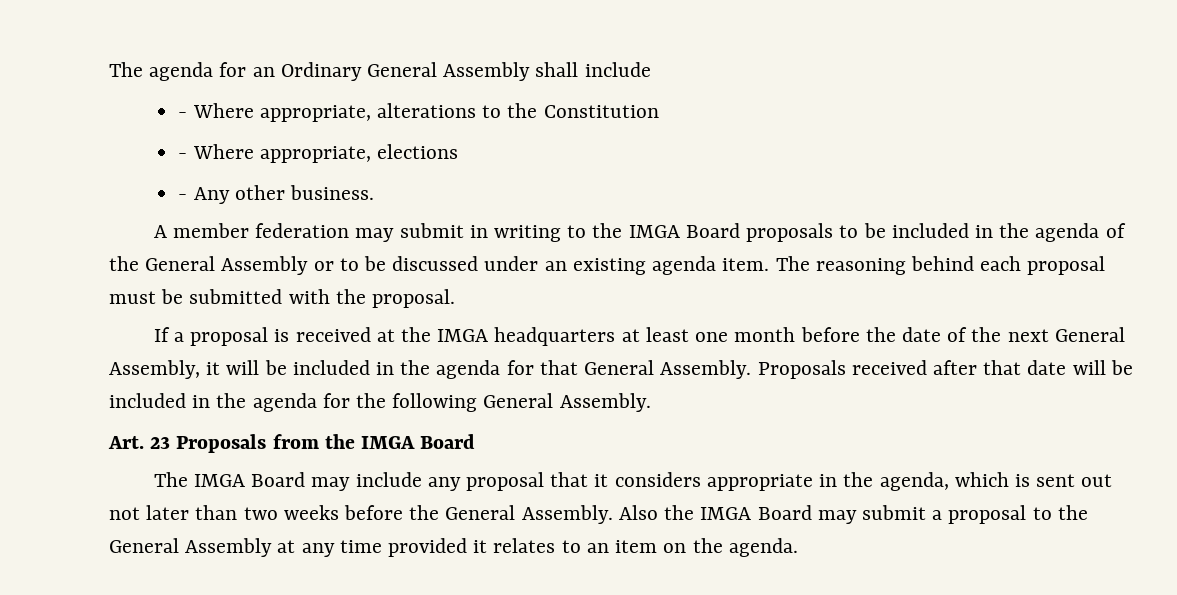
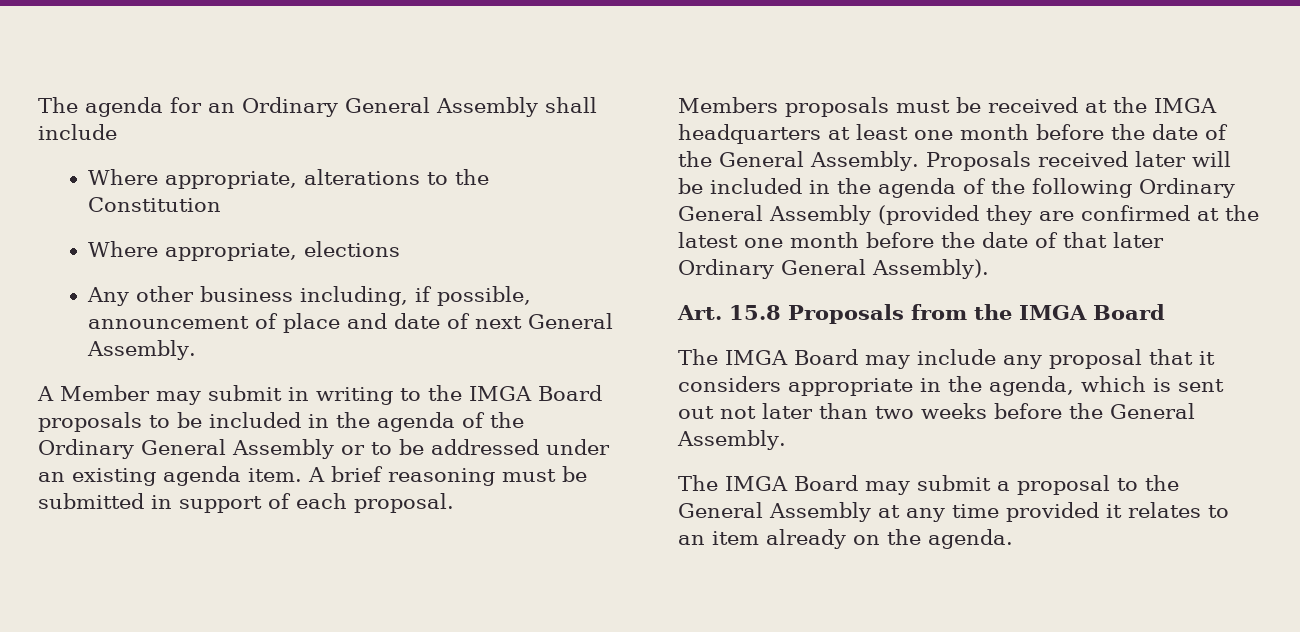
[178,112,188,118] - -> (117, 132) none
[178,153,188,159] - -> (222, 204) none
[178,194,188,200] - -> (401, 249) none
[289,185,374,200] [153,223,350,238] business. // A member federation -> [200,286,532,306] [88,313,614,333] [87,340,197,360] [37,385,150,401] business including, if possible, announcement of place and date of next General Assembly. // A Member
(139, 263) none -> [38,439,134,459] Ordinary
[392,256,479,271] discussed -> [431,439,539,455] addressed
[775,256,1106,275] [109,289,456,308] [153,327,290,346] The reasoning behind each proposal must be submitted with the proposal. // If a proposal is -> [308,466,587,486] [38,493,454,513] [678,97,981,117] A brief reasoning must be submitted in support of each proposal. // Members proposals must be
[1007,327,1125,342] [109,360,1133,379] [109,393,651,412] next General Assembly, it will be included in the agenda for that General Assembly. Proposals received after that date will be included in the agenda for the following General Assembly. -> [719,151,1231,171] [678,178,1235,198] [678,205,1259,225] [678,232,1164,248] [678,259,989,279] General Assembly. Proposals received later will be included in the agenda of the following Ordinary General Assembly (provided they are confirmed at the latest one month before the date of that later Ordinary General Assembly).
[150,437,171,449] 23 -> [729,305,781,320] 15.8
[618,505,695,520] Also the -> [678,475,718,491] // The
(658, 546) none -> [766,529,846,549] already

